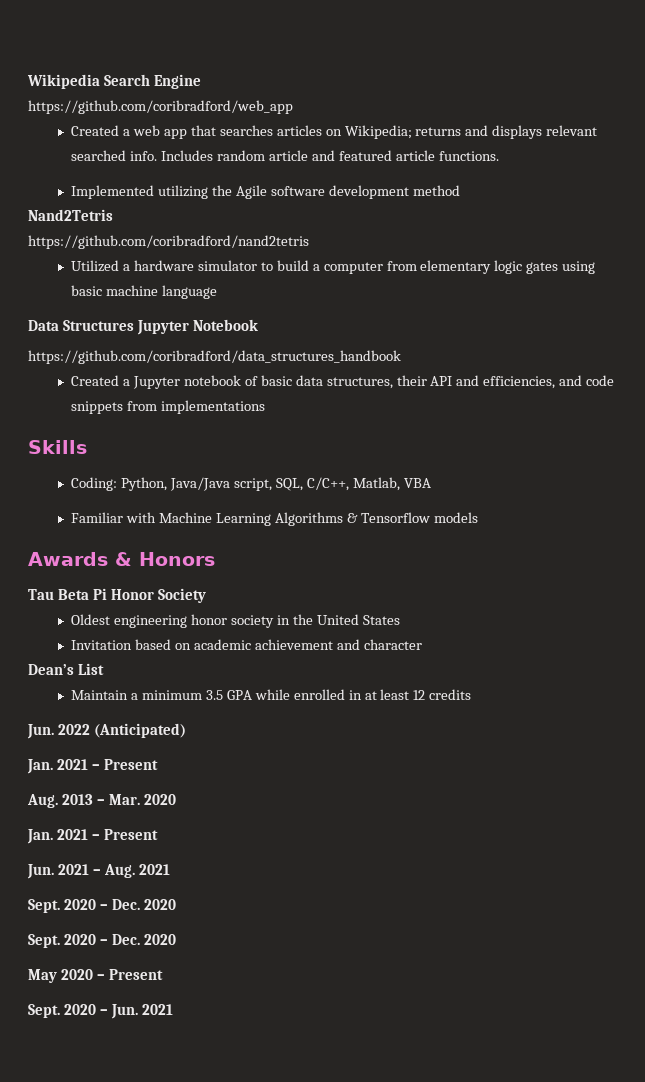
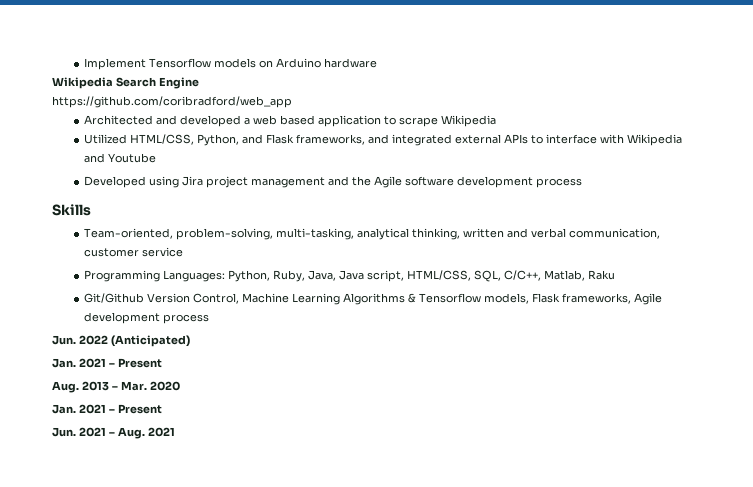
[27,74,201,89] [28,100,293,114] [71,125,598,139] [71,150,499,161] [71,185,460,199] [28,209,113,221] [28,235,309,249] [71,260,596,274] [71,285,218,299] [28,319,258,335] [28,350,401,364] [71,375,615,389] [71,400,266,414] [28,440,87,454] [71,477,431,491] [71,512,157,523] Wikipedia Search Engine // https://github.com/coribradford/web_app // Created a web app that searches articles on Wikipedia; returns and displays relevant searched info. Includes random article and featured article functions. // Implemented utilizing the Agile software development method // Nand2Tetris // https://github.com/coribradford/nand2tetris // Utilized a hardware simulator to build a computer from elementary logic gates using basic machine language // Data Structures Jupyter Notebook // https://github.com/coribradford/data_structures_handbook // Created a Jupyter notebook of basic data structures, their API and efficiencies, and code snippets from implementations // Skills // Coding: Python, Java/Java script, SQL, C/C++, Matlab, VBA // Familiar with -> [83,58,377,70] [52,77,199,89] [52,96,292,108] [83,115,496,127] [83,134,682,146] [83,153,156,163] [83,176,582,188] [52,204,91,216] [83,228,660,240] [83,247,183,257] [83,270,615,282] [83,293,239,304] Implement Tensorflow models on Arduino hardware // Wikipedia Search Engine // https://github.com/coribradford/web_app // Architected and developed a web based application to scrape Wikipedia // Utilized HTML/CSS, Python, and Flask frameworks, and integrated external APIs to interface with Wikipedia and Youtube // Developed using Jira project management and the Agile software development process // Skills // Team-oriented, problem-solving, multi-tasking, analytical thinking, written and verbal communication, customer service // Programming Languages: Python, Ruby, Java, Java script, HTML/CSS, SQL, C/C++, Matlab, Raku // Git/Github Version Control,
[433,512,478,523] [28,552,215,566] [28,588,206,603] [71,614,400,628] [71,639,422,650] [28,663,104,675] [71,689,472,700] models // Awards & Honors // Tau Beta Pi Honor Society // Oldest engineering honor society in the United States // Invitation based on academic achievement and character // Dean’s List // Maintain a minimum 3.5 GPA while enrolled in at least 12 credits -> [483,293,662,305] [83,312,209,324] models, Flask frameworks, Agile development process
[28,899,176,913] [28,934,176,948] [28,969,163,983] [28,1004,173,1019] // Sept. 2020 – Dec. 2020 // Sept. 2020 – Dec. 2020 // May 2020 – Present // Sept. 2020 – Jun. 2021 -> (175, 432) none

